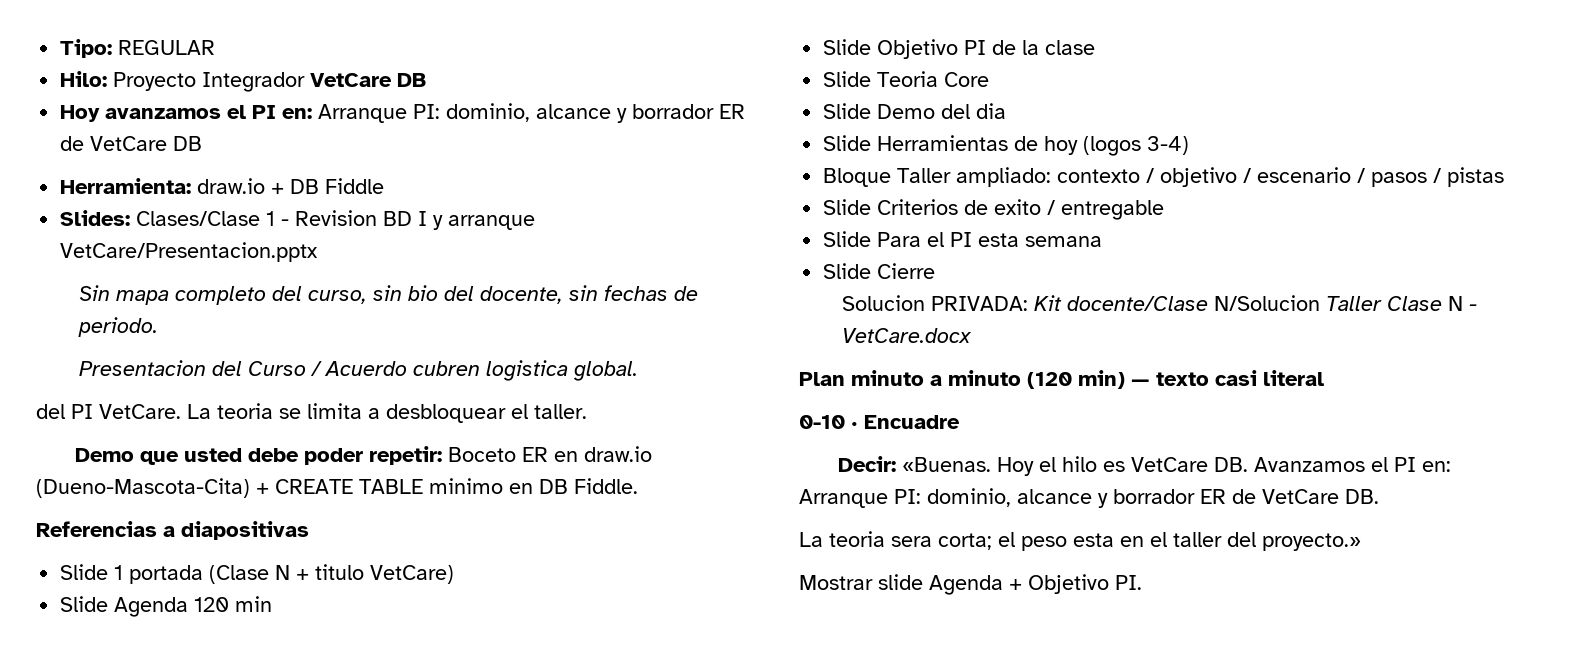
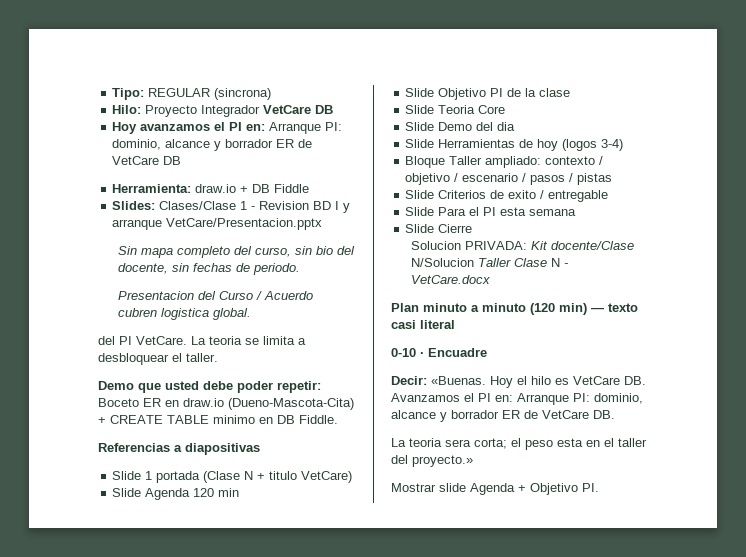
(216, 47) none -> [214,88,272,100] (sincrona)

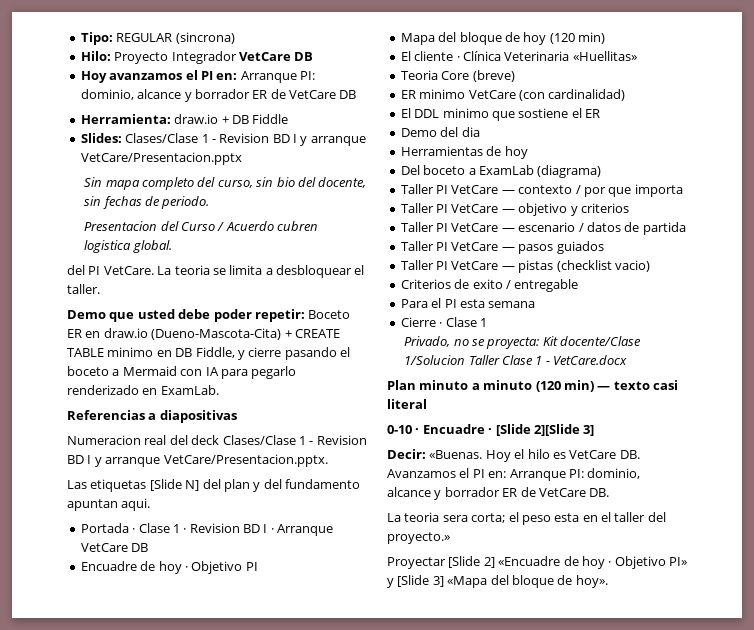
[299,415,338,424] [98,443,260,455] [112,471,353,483] [112,488,240,500] [405,88,571,100] [405,105,506,114] [405,122,435,131] Fiddle. // Referencias a diapositivas // Slide 1 portada (Clase N + titulo VetCare) // Slide Agenda 120 min // Slide Objetivo PI de la clase // Slide Teoria Core // Slide -> [195,347,350,360] [67,366,297,379] [67,385,219,395] [67,410,237,423] [67,435,367,445] [67,454,328,467] [67,479,360,492] [67,498,151,511] [80,523,334,536] [80,543,149,552] [80,561,258,574] [400,32,605,45] [400,51,637,61] [400,70,515,82] [400,89,626,101] [400,108,600,121] Fiddle, y cierre pasando el boceto a Mermaid con IA para pegarlo renderizado en ExamLab. // Referencias a diapositivas // Numeracion real del deck Clases/Clase 1 - Revision BD I y arranque VetCare/Presentacion.pptx. // Las etiquetas [Slide N] del plan y del fundamento apuntan aqui. // Portada · Clase 1 · Revision BD I · Arranque VetCare DB // Encuadre de hoy · Objetivo PI // Mapa del bloque de hoy (120 min) // El cliente · Clínica Veterinaria «Huellitas» // Teoria Core (breve) // ER minimo VetCare (con cardinalidad) // El DDL minimo que sostiene el ER //
[405,139,435,148] Slide -> (480, 132) none
[562,139,624,151] [405,156,604,168] [405,173,574,185] (logos 3-4) // Bloque Taller ampliado: contexto / objetivo / escenario / pasos / -> [400,165,602,178] [400,184,683,197] [400,203,629,216] [400,222,686,235] [400,241,604,254] [400,260,515,270] // Del boceto a ExamLab (diagrama) // Taller PI VetCare — contexto / por que importa // Taller PI VetCare — objetivo y criterios // Taller PI VetCare — escenario / datos de partida // Taller PI VetCare — pasos guiados // Taller PI VetCare —
[405,190,435,199] // Slide -> [556,260,650,272] (checklist vacio) //
[405,207,435,216] Slide -> (579, 285) none
[405,224,435,233] Slide -> (536, 304) none
[410,241,527,250] // Solucion PRIVADA: -> [439,317,487,327] [404,336,540,349] · Clase 1 // Privado, no se proyecta:
[410,258,474,267] N/Solucion -> [404,355,466,365] 1/Solucion
[550,258,560,267] N -> [535,356,543,365] 1
(487, 352) none -> [488,424,595,436] · [Slide 2][Slide 3]
[391,483,599,495] Mostrar slide Agenda + Objetivo PI. -> [387,556,687,569] [387,575,608,588] Proyectar [Slide 2] «Encuadre de hoy · Objetivo PI» y [Slide 3] «Mapa del bloque de hoy».

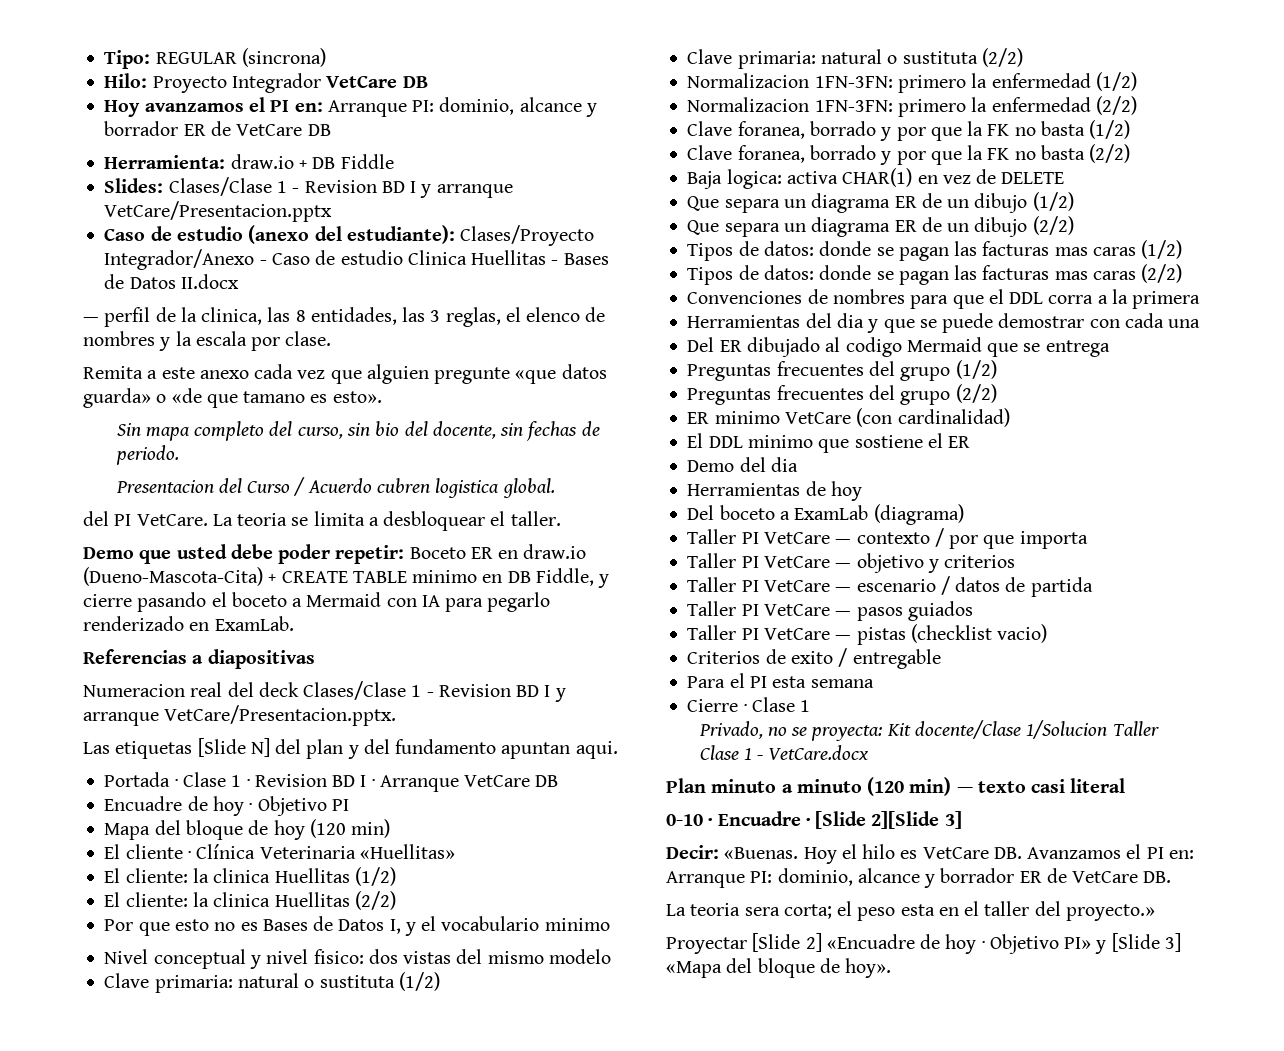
(242, 158) none -> [104,225,595,246] [104,249,609,270] [104,274,239,289] [83,307,606,327] [83,331,332,351] [83,364,607,384] [83,388,382,408] // Caso de estudio (anexo del estudiante): Clases/Proyecto Integrador/Anexo - Caso de estudio Clinica Huellitas - Bases de Datos II.docx // — perfil de la clinica, las 8 entidades, las 3 reglas, el elenco de nombres y la escala por clase. // Remita a este anexo cada vez que alguien pregunte «que datos guarda» o «de que tamano es esto».
[400,70,515,82] Teoria Core (breve) -> [104,867,396,886] [104,891,396,910] [104,916,610,936] [104,949,611,969] [104,972,440,993] [687,48,1023,69] [687,72,1137,93] [687,96,1137,117] [687,120,1131,141] [687,144,1131,165] [687,168,1065,189] [687,192,1074,213] [687,216,1074,237] [687,240,1183,261] [687,264,1183,285] [687,289,1201,309] [687,313,1201,333] [687,337,1110,357] [687,360,997,381] [687,384,997,405] El cliente: la clinica Huellitas (1/2) // El cliente: la clinica Huellitas (2/2) // Por que esto no es Bases de Datos I, y el vocabulario minimo // Nivel conceptual y nivel fisico: dos vistas del mismo modelo // Clave primaria: natural o sustituta (1/2) // Clave primaria: natural o sustituta (2/2) // Normalizacion 1FN-3FN: primero la enfermedad (1/2) // Normalizacion 1FN-3FN: primero la enfermedad (2/2) // Clave foranea, borrado y por que la FK no basta (1/2) // Clave foranea, borrado y por que la FK no basta (2/2) // Baja logica: activa CHAR(1) en vez de DELETE // Que separa un diagrama ER de un dibujo (1/2) // Que separa un diagrama ER de un dibujo (2/2) // Tipos de datos: donde se pagan las facturas mas caras (1/2) // Tipos de datos: donde se pagan las facturas mas caras (2/2) // Convenciones de nombres para que el DDL corra a la primera // Herramientas del dia y que se puede demostrar con cada una // Del ER dibujado al codigo Mermaid que se entrega // Preguntas frecuentes del grupo (1/2) // Preguntas frecuentes del grupo (2/2)

